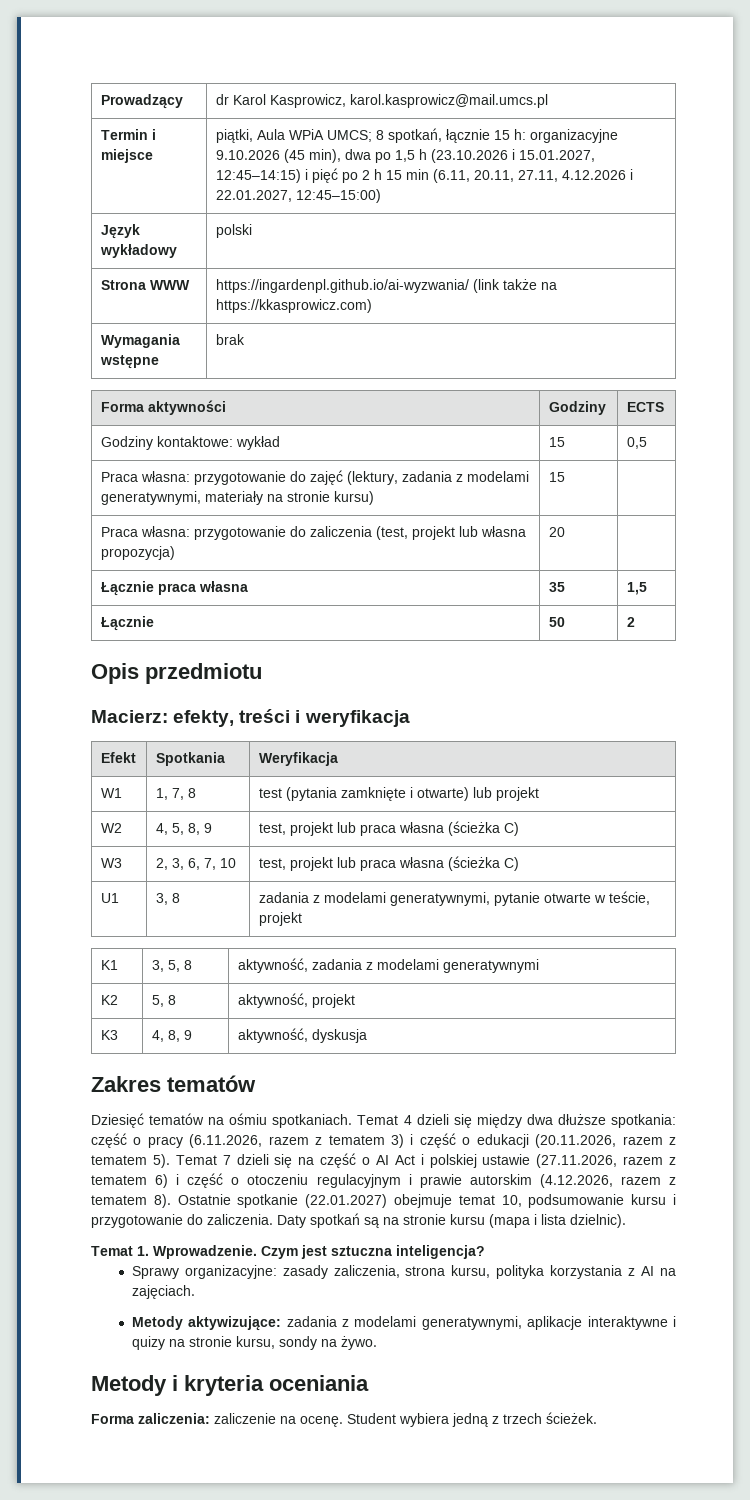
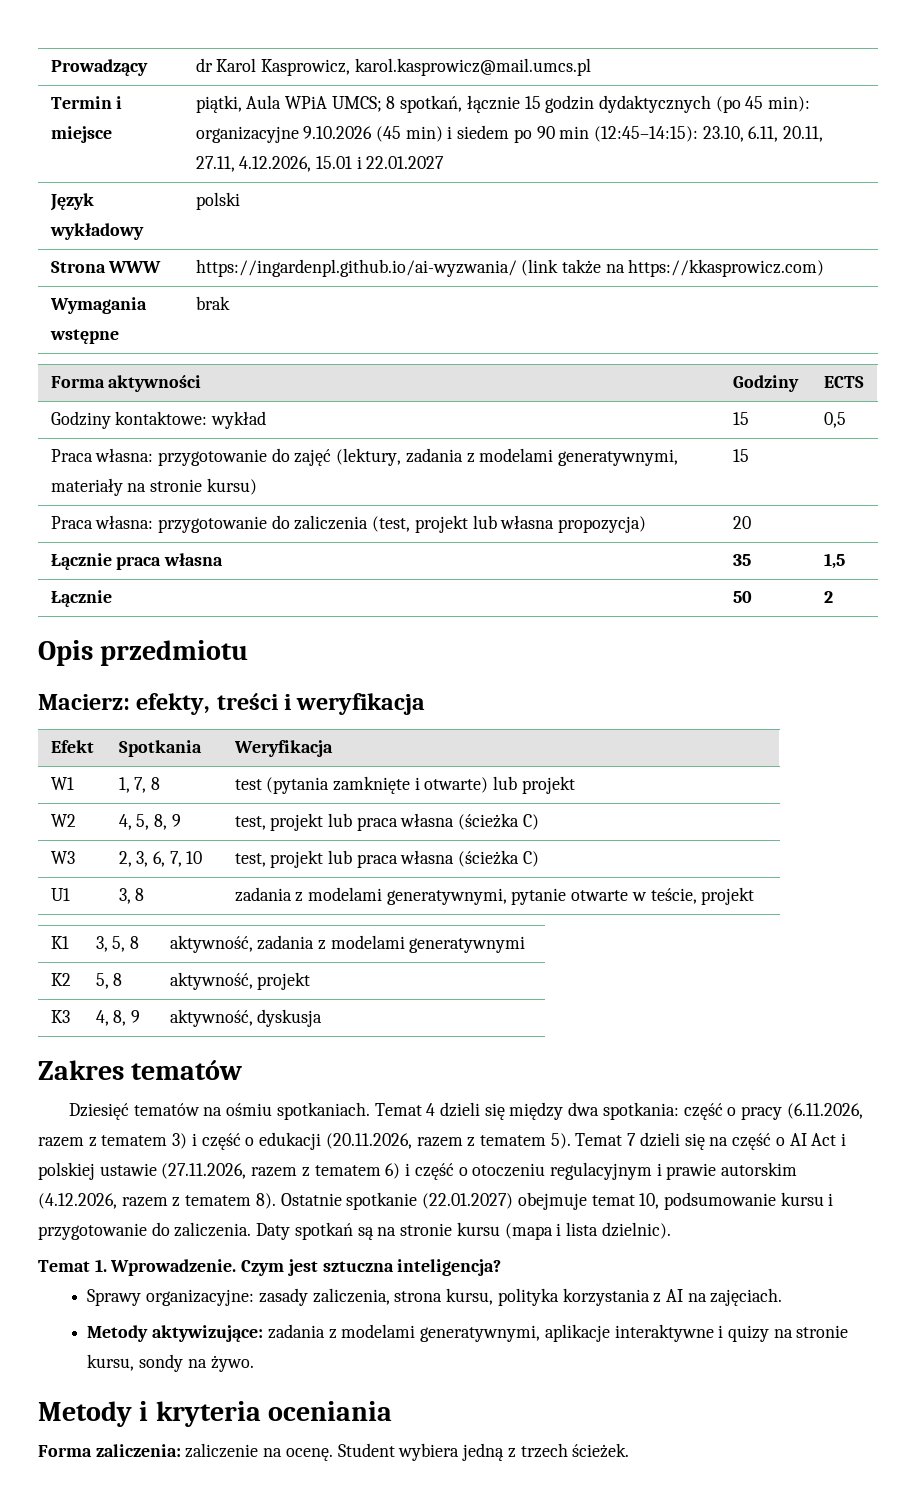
[513,129,618,143] [215,149,595,163] [215,168,633,183] [215,189,381,203] h: organizacyjne 9.10.2026 (45 min), dwa po 1,5 h (23.10.2026 i 15.01.2027, 12:45–14:15) i pięć po 2 h 15 min (6.11, 20.11, 27.11, 4.12.2026 i 22.01.2027, 12:45–15:00) -> [545,95,811,113] [195,125,824,143] [195,156,445,172] godzin dydaktycznych (po 45 min): organizacyjne 9.10.2026 (45 min) i siedem po 90 min (12:45–14:15): 23.10, 6.11, 20.11, 27.11, 4.12.2026, 15.01 i 22.01.2027
[557,1114,606,1125] dłuższe -> (600, 1109) none

